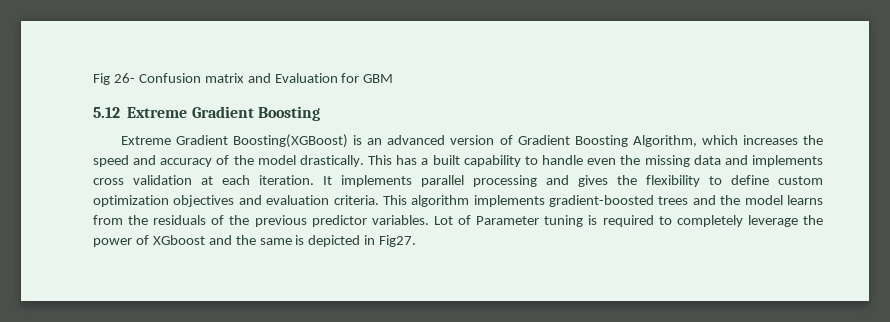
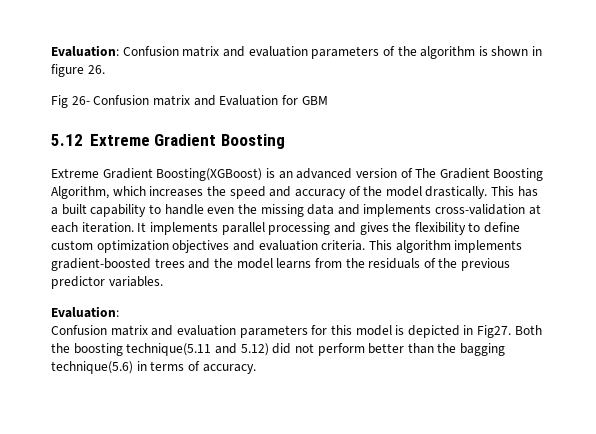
(93, 79) none -> [51,45,543,59] [51,64,105,77] Evaluation: Confusion matrix and evaluation parameters of the algorithm is shown in figure 26. //
(513, 140) none -> [415,168,437,178] The
[93,175,192,185] cross validation -> [435,204,526,215] cross-validation
[433,215,824,227] [93,235,417,247] Lot of Parameter tuning is required to completely leverage the power of XGboost and the same is depicted in Fig27. -> [51,306,119,318] [51,325,542,338] [51,343,506,356] [51,361,256,374] // Evaluation: // Confusion matrix and evaluation parameters for this model is depicted in Fig27. Both the boosting technique(5.11 and 5.12) did not perform better than the bagging technique(5.6) in terms of accuracy.

